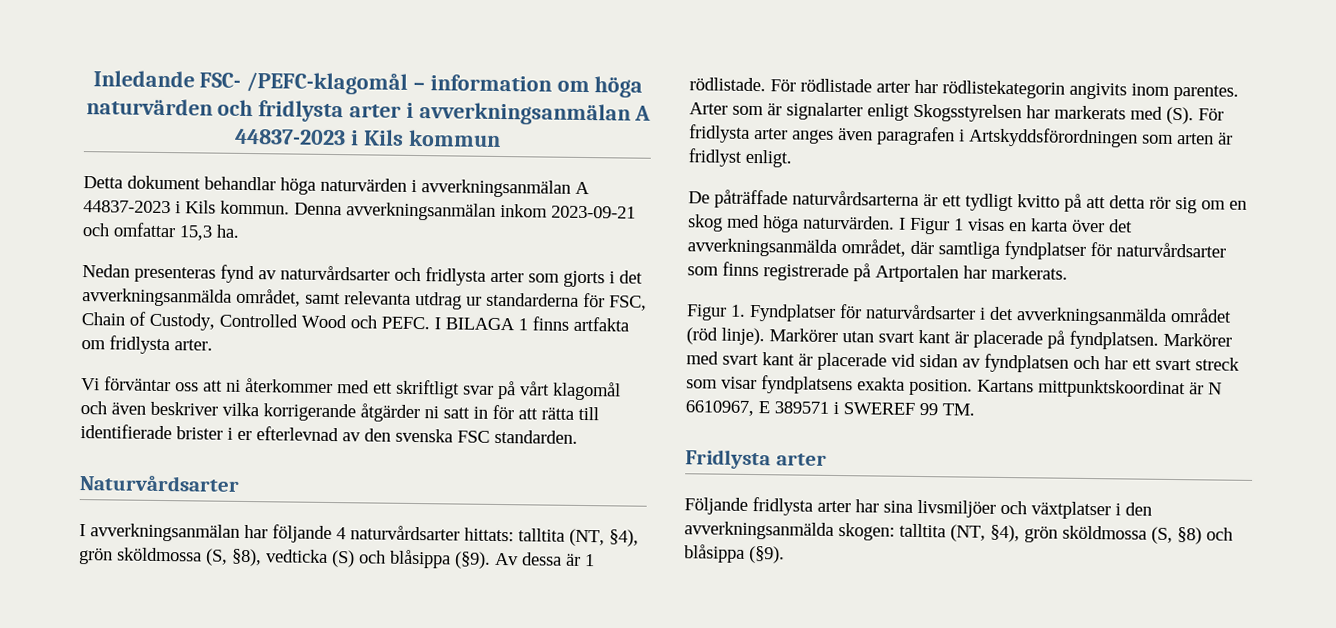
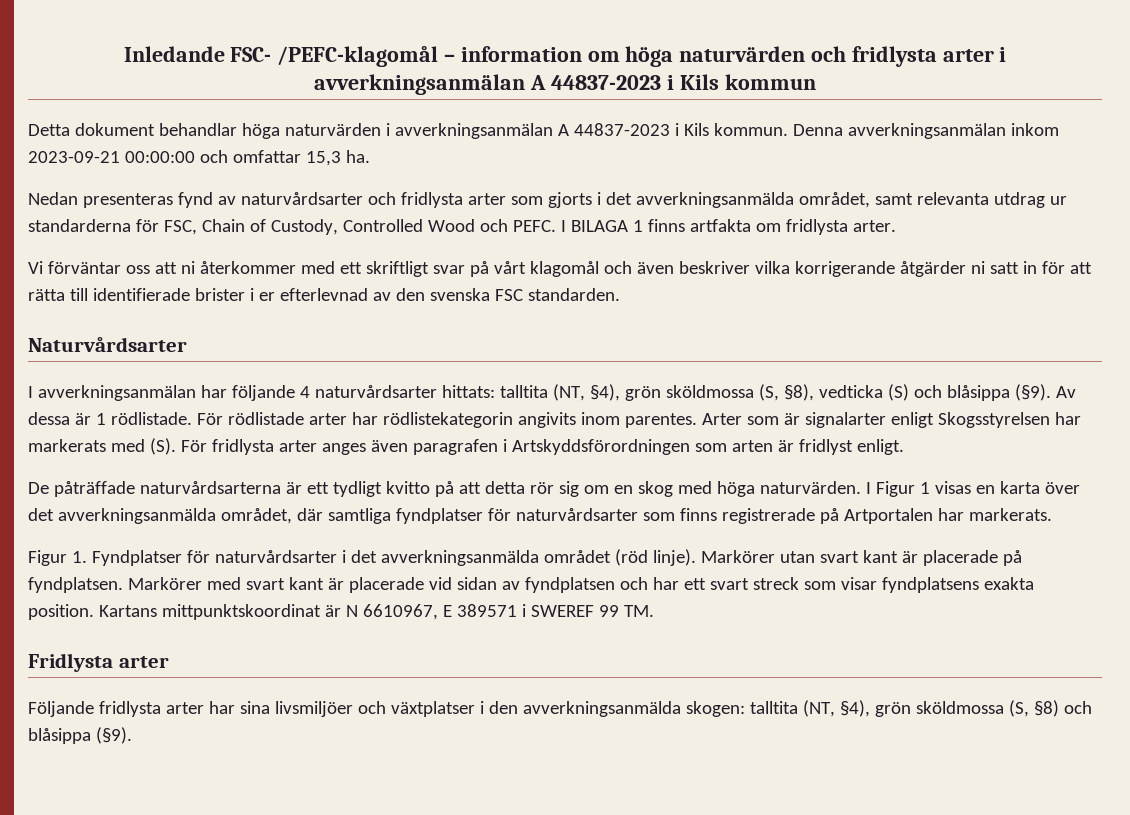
(636, 212) none -> [124,151,195,163] 00:00:00

